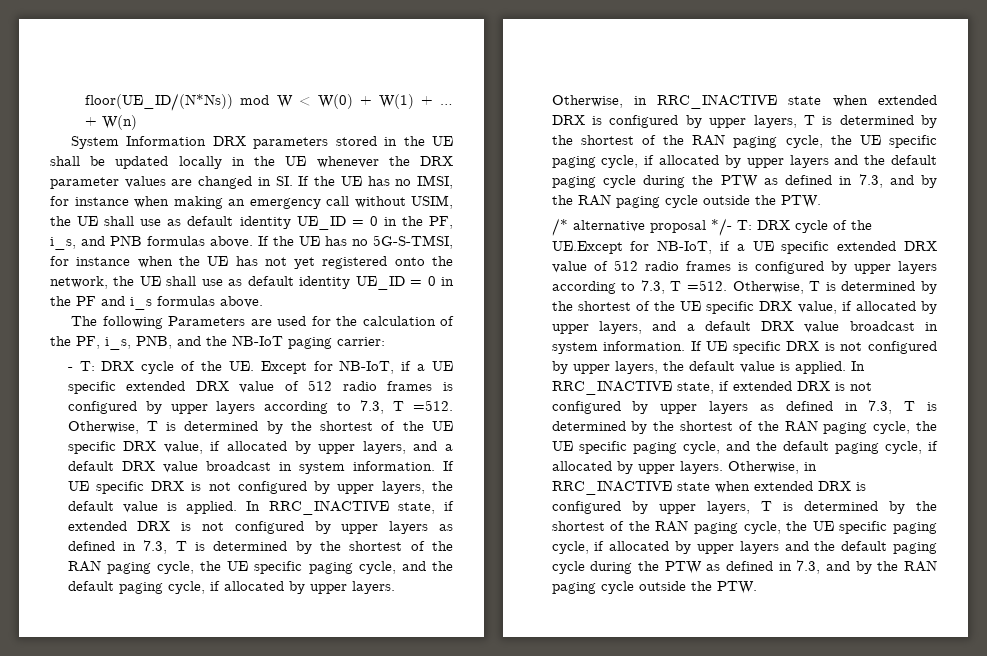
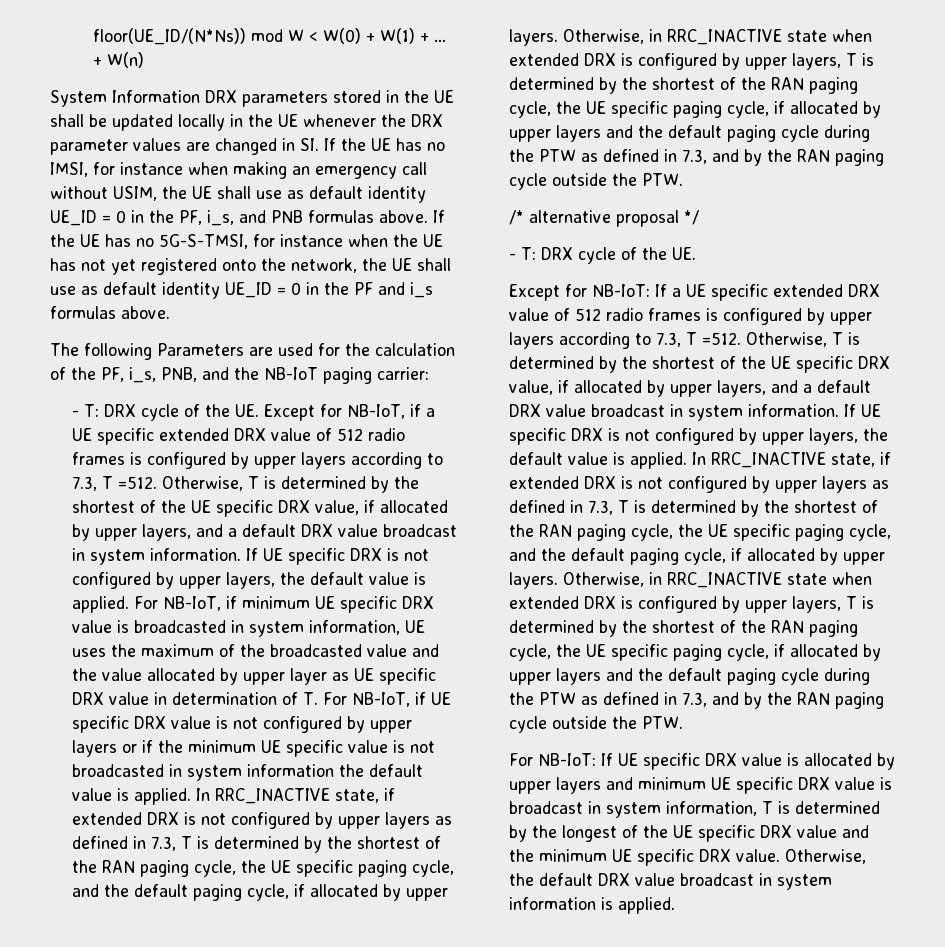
(238, 507) none -> [133,596,434,613] [71,620,425,637] [71,644,439,657] [71,668,436,685] [71,692,451,707] [71,716,412,733] [71,740,435,757] [71,764,423,781] [71,788,191,805] For NB-IoT, if minimum UE specific DRX value is broadcasted in system information, UE uses the maximum of the broadcasted value and the value allocated by upper layer as UE specific DRX value in determination of T. For NB-IoT, if UE specific DRX value is not configured by upper layers or if the minimum UE specific value is not broadcasted in system information the default value is applied.
[710,218,872,236] [551,240,731,254] */- T: DRX cycle of the UE.Except for NB-IoT, if -> [683,210,699,225] [508,247,696,264] [508,284,667,301] */ // - T: DRX cycle of the UE. // Except for NB-IoT: If
(757, 587) none -> [508,753,895,770] [508,777,892,794] [508,801,880,818] [508,825,869,842] [508,849,866,866] [508,873,832,890] [508,897,675,914] // For NB-IoT: If UE specific DRX value is allocated by upper layers and minimum UE specific DRX value is broadcast in system information, T is determined by the longest of the UE specific DRX value and the minimum UE specific DRX value. Otherwise, the default DRX value broadcast in system information is applied.

